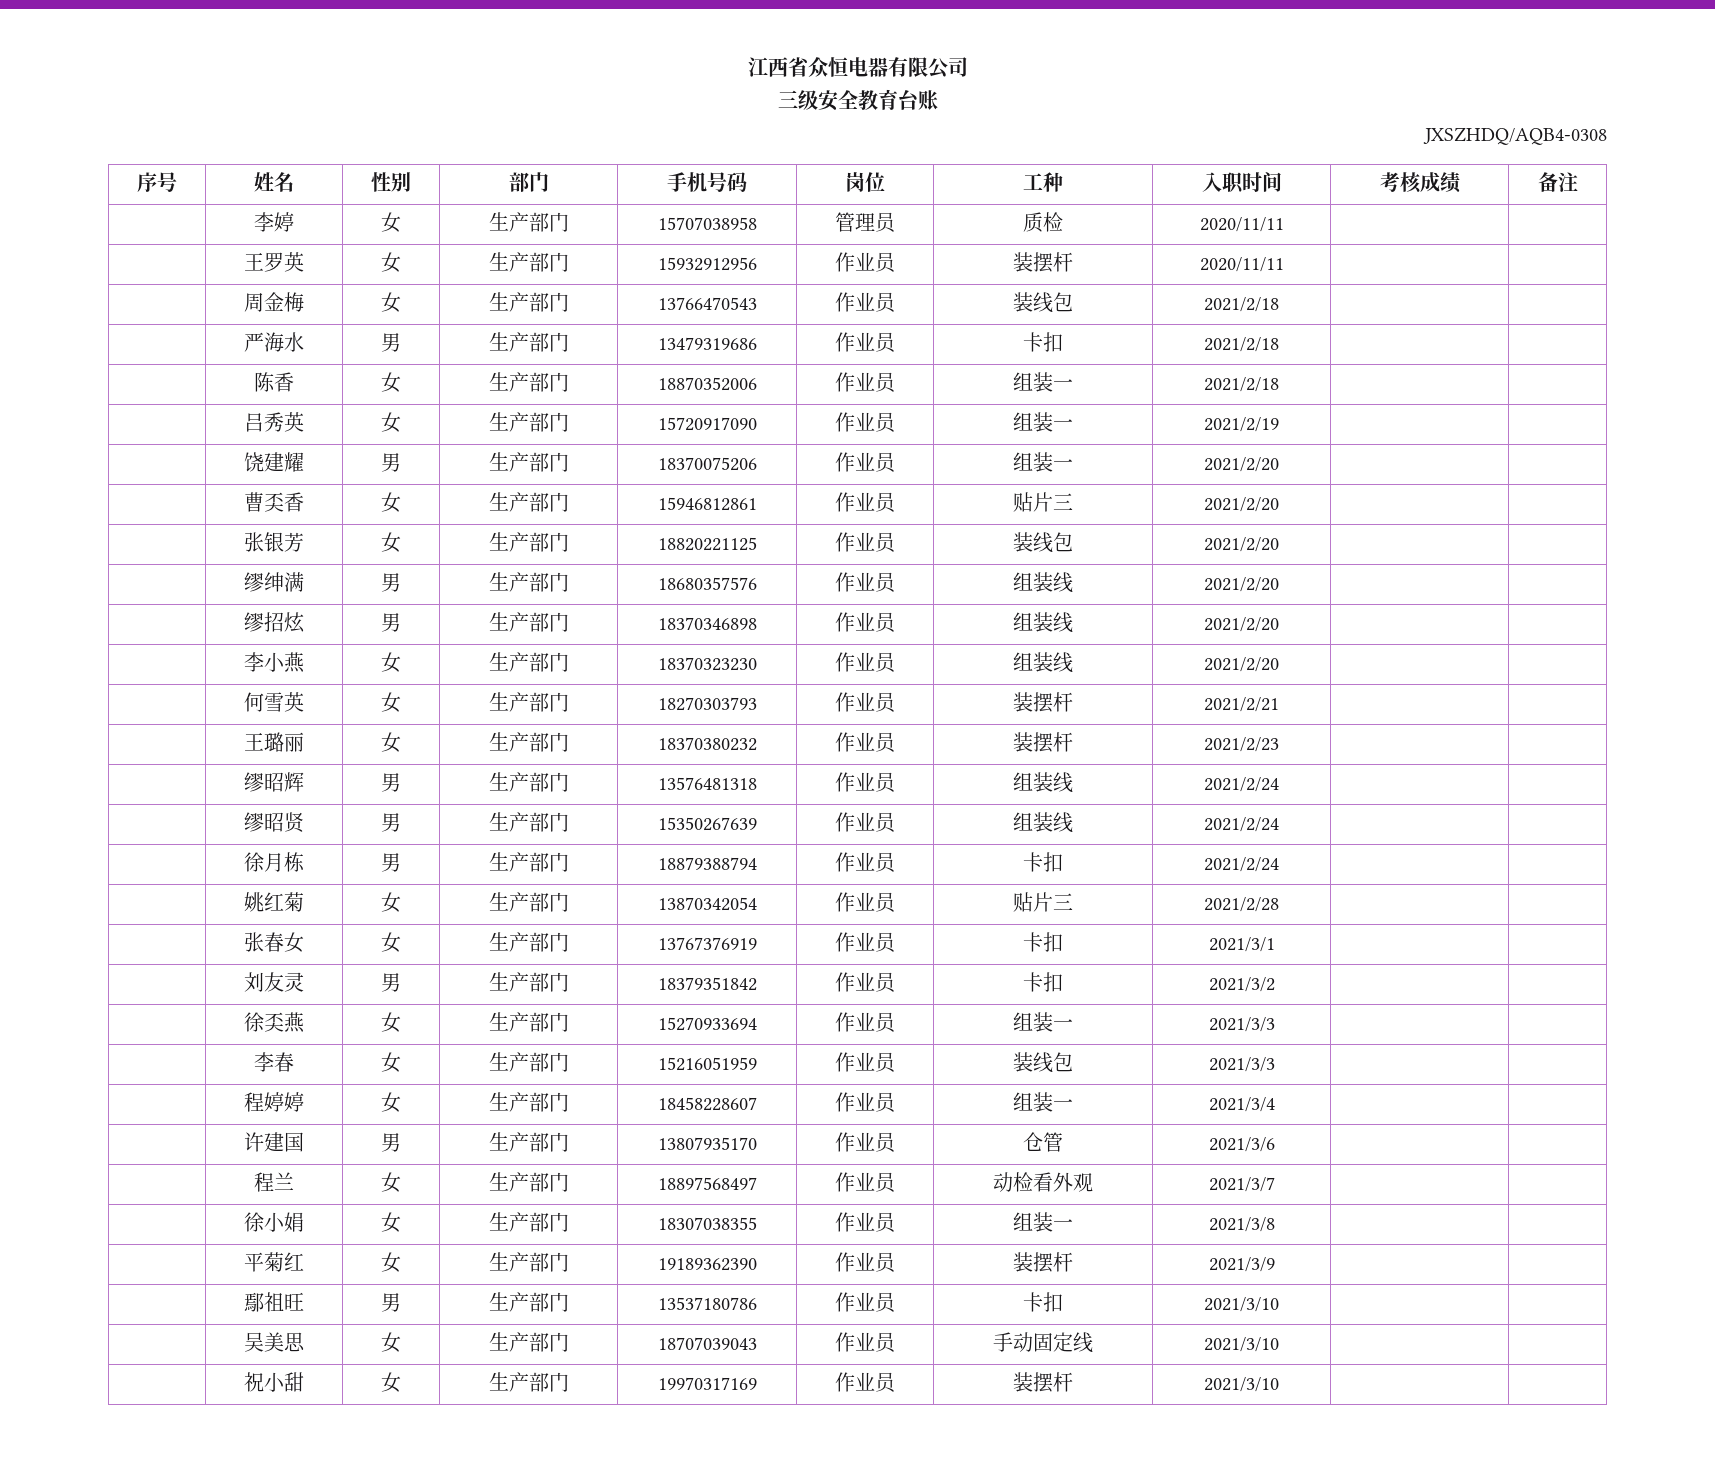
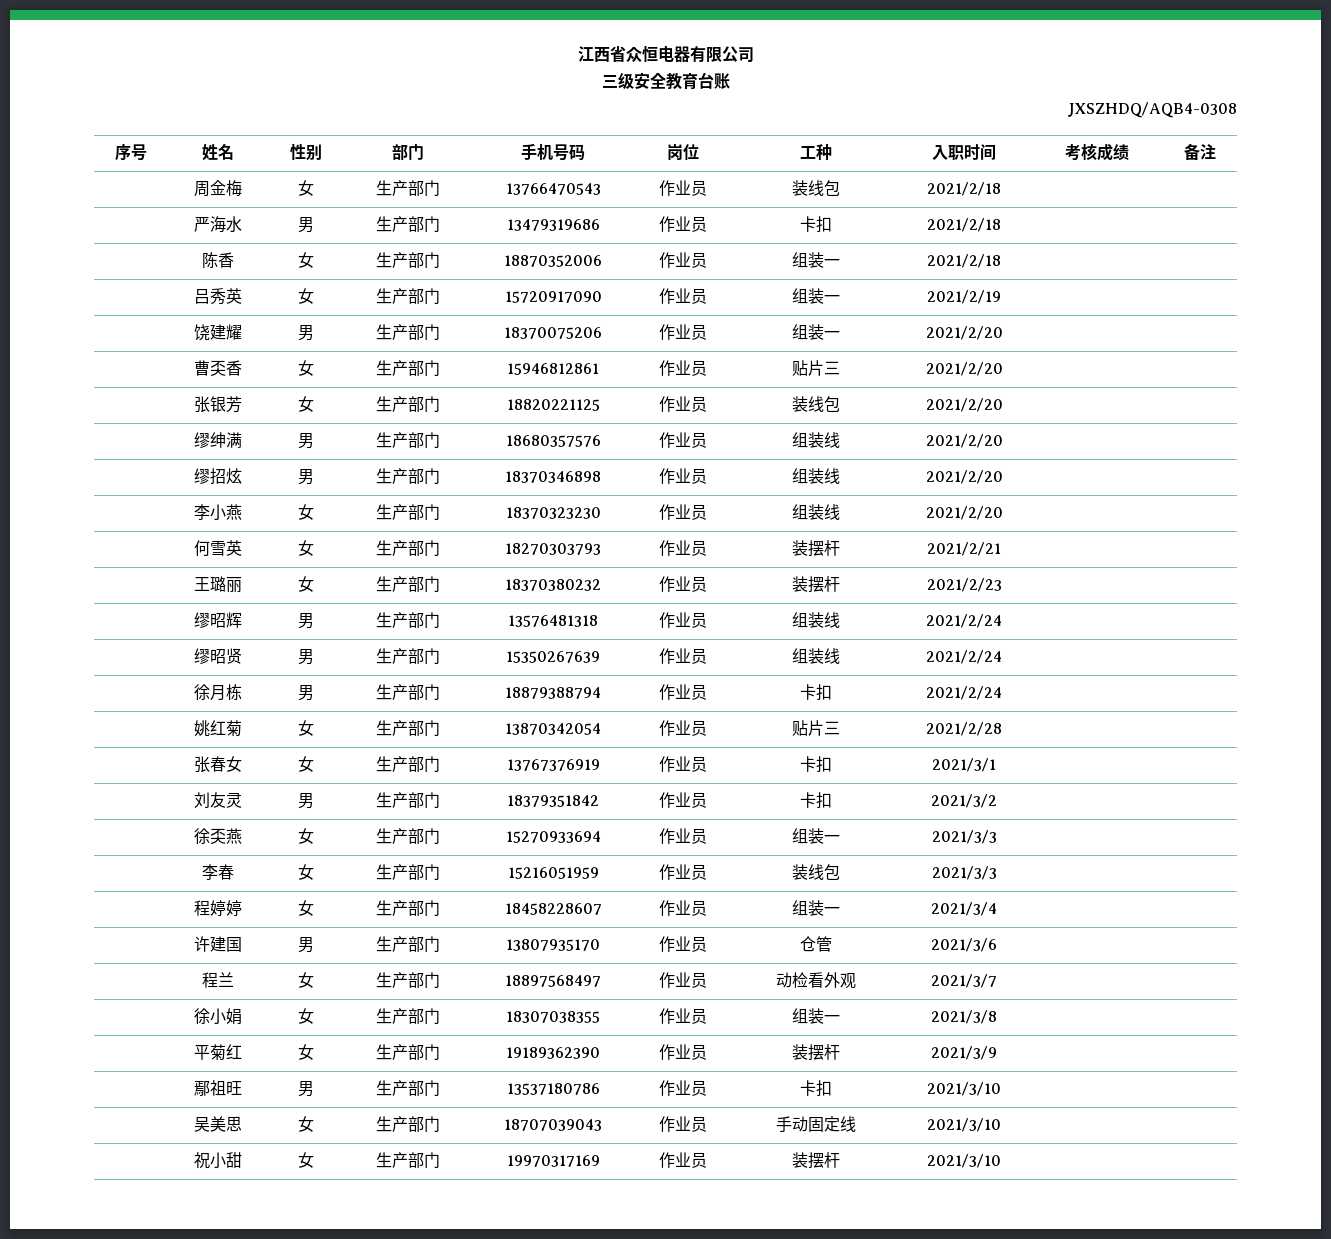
[254,212,294,232] [381,212,401,233] [488,212,569,232] [657,217,757,230] [835,212,897,233] [1023,212,1063,232] [1199,217,1284,232] [244,252,304,272] [381,252,401,273] [488,252,569,272] [657,257,757,271] [835,252,897,273] [1013,252,1073,273] [1199,257,1284,272] // | 李婷 | 女 | 生产部门 | 15707038958 | 管理员 | 质检 | 2020/11/11 | | // | 王罗英 | 女 | 生产部门 | 15932912956 | 作业员 | 装摆杆 | 2020/11/11 | | -> (1216, 152) none

